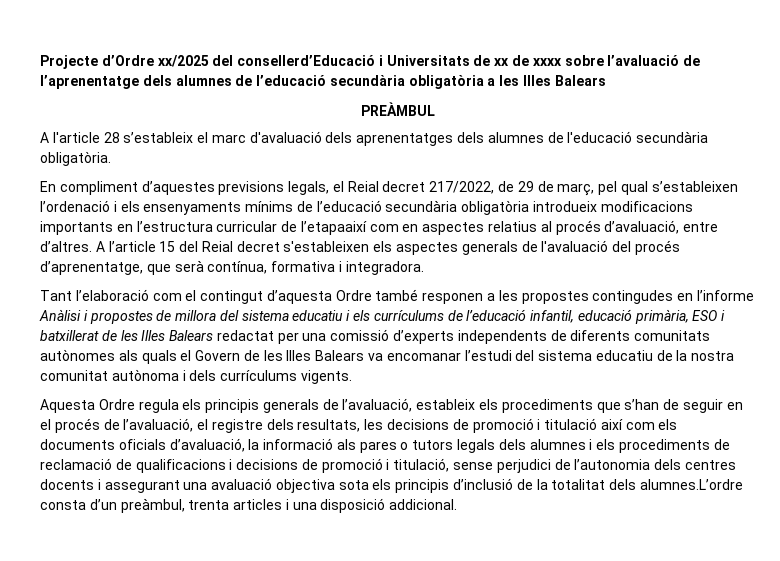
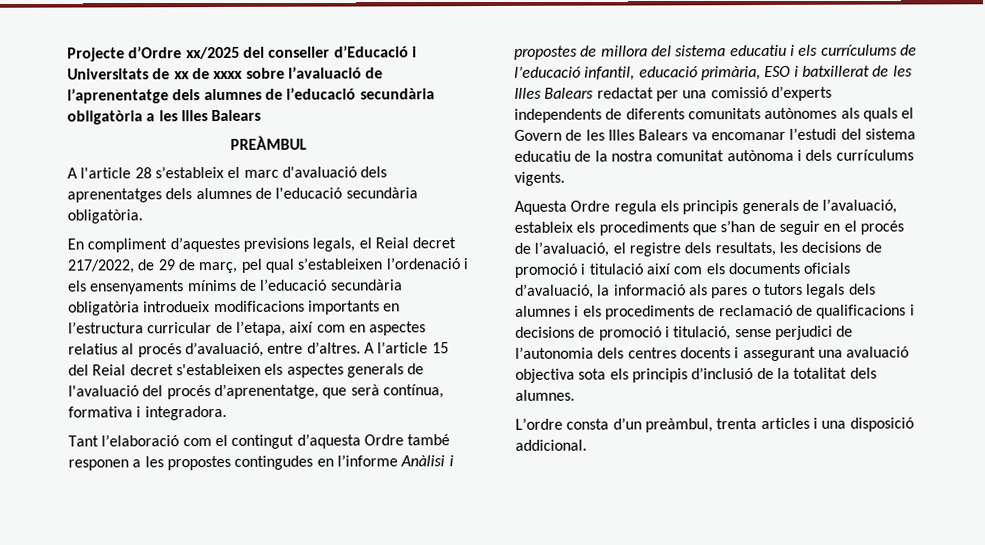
[237,55,376,66] consellerd’Educació -> [268,45,409,58] conseller d’Educació
[300,221,367,235] l’etapaaixí -> [235,320,315,336] l’etapa, així
[639,479,743,490] alumnes.L’ordre -> [515,389,575,401] [515,417,563,430] alumnes. // L’ordre

